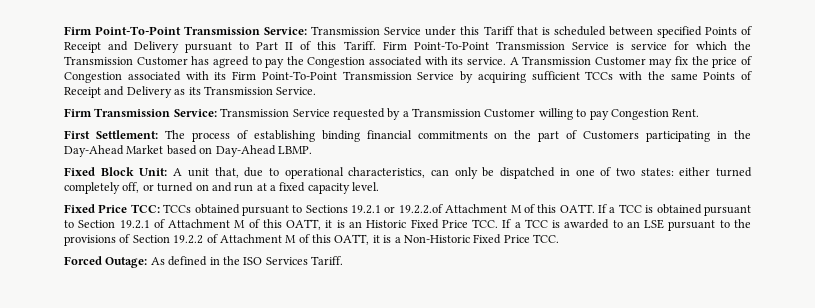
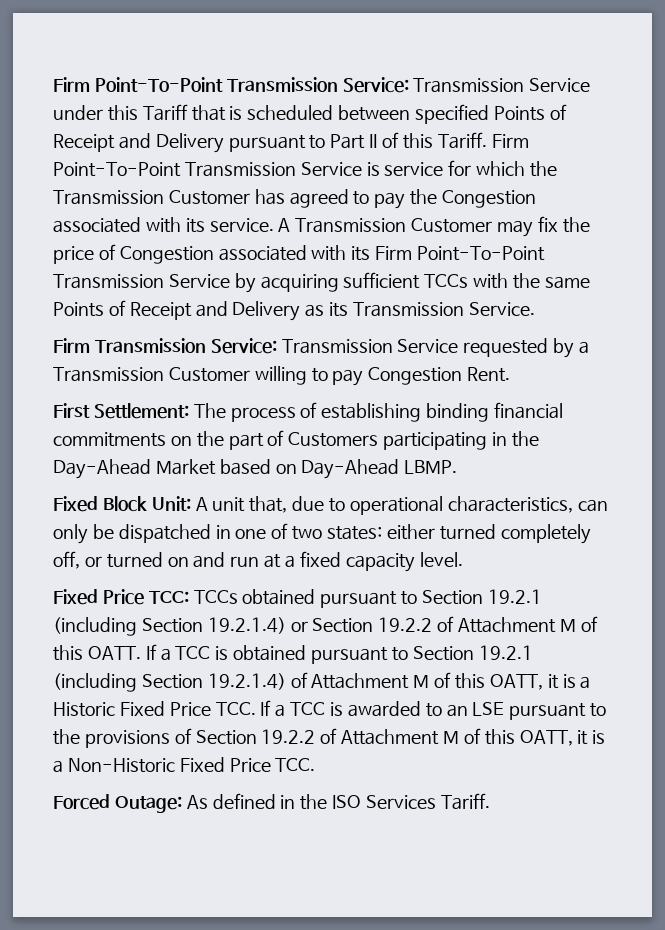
[305,204,443,214] Sections 19.2.1 or 19.2.2.of -> [421,589,542,605] [53,616,455,636] Section 19.2.1 (including Section 19.2.1.4) or Section 19.2.2 of
[153,219,362,230] of Attachment M of this OATT, it is an -> [53,672,591,692] (including Section 19.2.1.4) of Attachment M of this OATT, it is a

